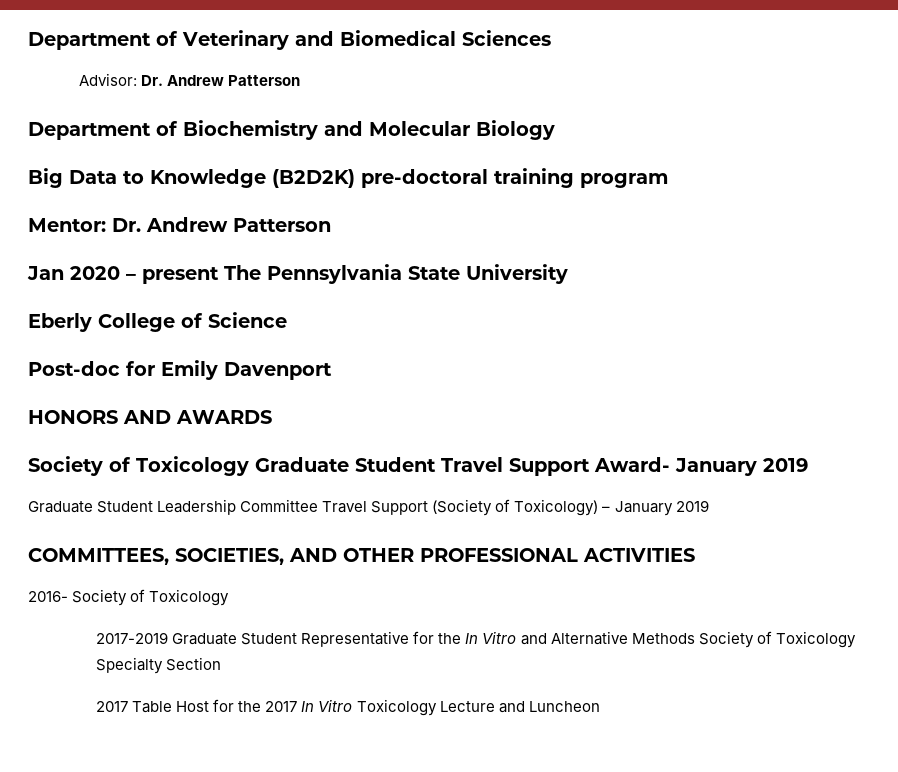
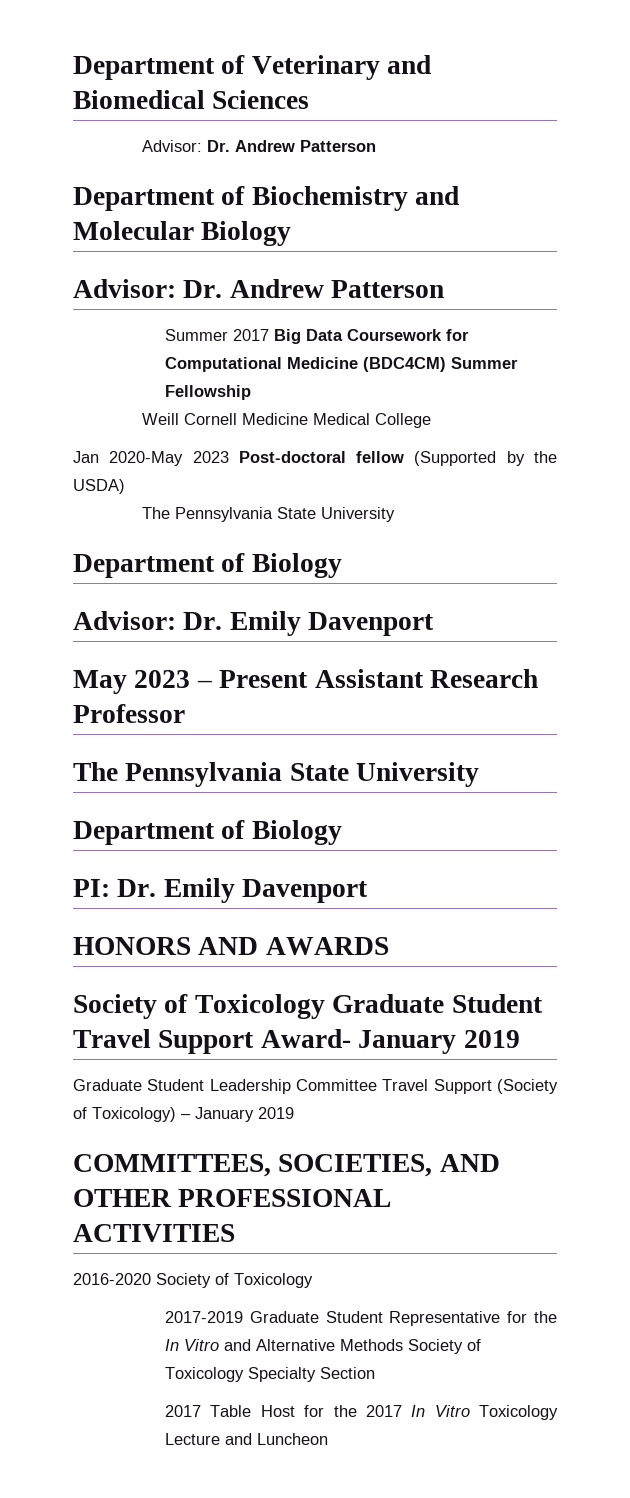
[28,168,668,188] [28,217,331,232] [27,264,568,284] [28,312,287,332] [28,361,155,376] Big Data to Knowledge (B2D2K) pre-doctoral training program // Mentor: Dr. Andrew Patterson // Jan 2020 – present The Pennsylvania State University // Eberly College of Science // Post-doc for -> [73,279,445,298] [165,329,470,344] [165,357,519,372] [165,385,252,400] [142,413,432,428] [73,451,557,466] [73,479,125,494] [142,507,396,522] [73,553,342,578] [73,611,435,636] [73,669,539,694] [73,704,185,723] [73,762,480,787] [73,820,342,845] [73,879,157,897] Advisor: Dr. Andrew Patterson // Summer 2017 Big Data Coursework for Computational Medicine (BDC4CM) Summer Fellowship // Weill Cornell Medicine Medical College // Jan 2020-May 2023 Post-doctoral fellow (Supported by the USDA) // The Pennsylvania State University // Department of Biology // Advisor: Dr. Emily Davenport // May 2023 – Present Assistant Research Professor // The Pennsylvania State University // Department of Biology // PI: Dr.
[28,591,68,602] 2016- -> [73,1273,151,1285] 2016-2020

